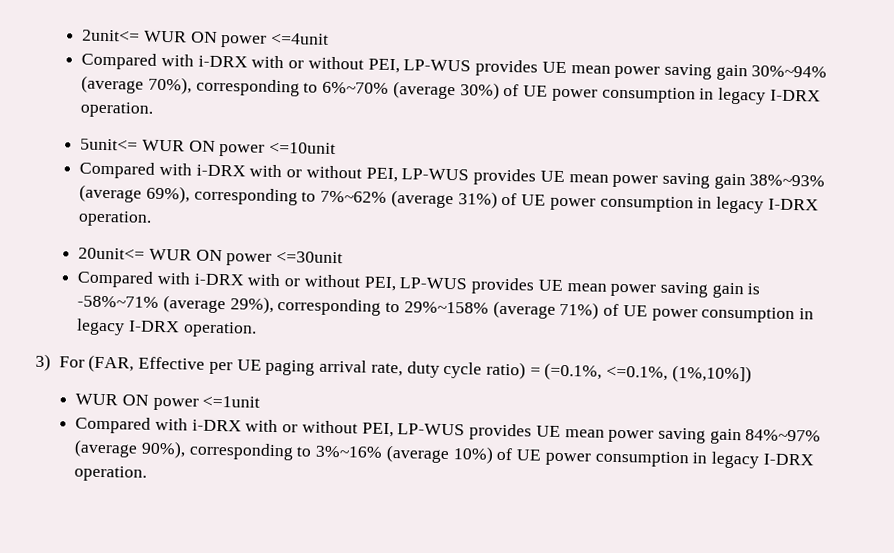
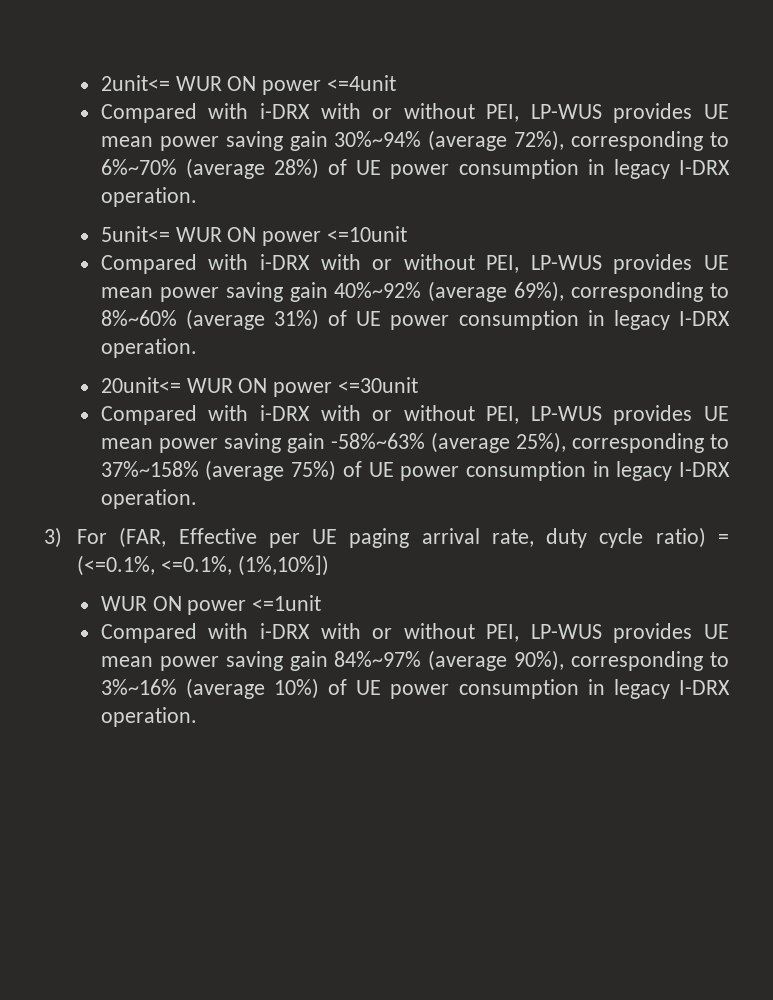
[148,76,193,95] 70%), -> [514,130,565,151] 72%),
[459,82,500,100] 30%) -> [274,158,320,179] 28%)
[749,174,826,187] 38%~93% -> [334,282,422,298] 40%~92%
[320,190,388,203] 7%~62% -> [100,310,177,326] 8%~60%
[747,283,761,295] [77,295,600,320] is -58%~71% (average 29%), corresponding to 29%~158% (average 71%) -> [330,432,729,453] [100,460,337,481] -58%~63% (average 25%), corresponding to 37%~158% (average 75%)
[544,362,603,381] (=0.1%, -> [77,555,156,576] (<=0.1%,

